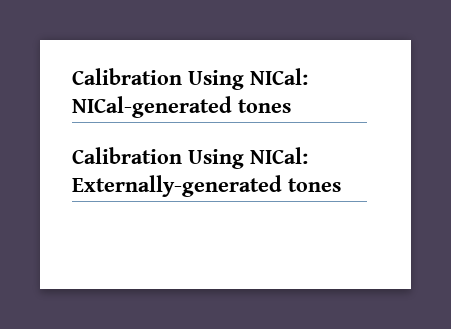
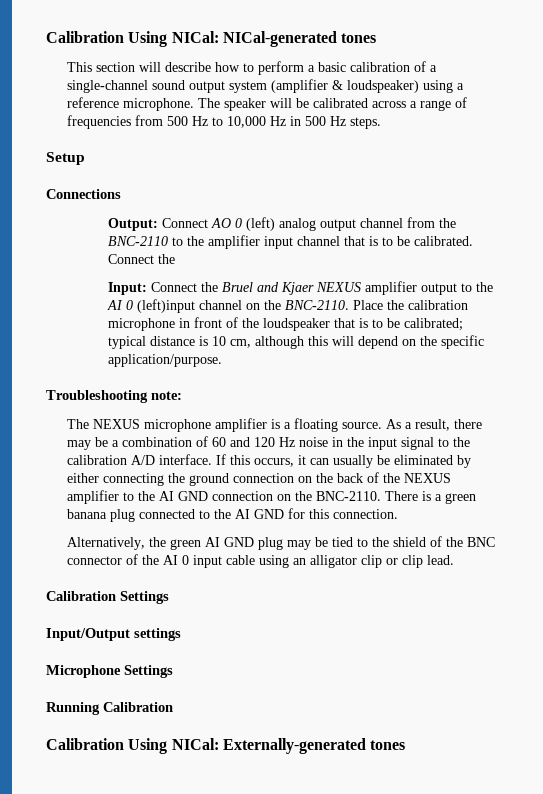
(291, 106) none -> [66,61,437,75] [66,79,464,93] [66,97,467,111] [66,115,381,129] [46,152,85,165] [46,189,121,199] [107,217,456,231] [107,235,473,249] [107,254,175,264] [107,281,493,295] [106,299,468,313] [107,317,463,331] [107,335,484,349] [107,354,222,367] [46,390,182,403] [66,418,482,432] [66,436,470,450] [66,454,471,468] [66,472,451,486] [66,490,476,504] [66,508,398,522] [66,536,495,550] [66,554,454,568] [46,591,169,604] [46,628,181,641] [46,665,173,678] [46,702,173,715] // This section will describe how to perform a basic calibration of a single-channel sound output system (amplifier & loudspeaker) using a reference microphone. The speaker will be calibrated across a range of frequencies from 500 Hz to 10,000 Hz in 500 Hz steps. // Setup // Connections // Output: Connect AO 0 (left) analog output channel from the BNC-2110 to the amplifier input channel that is to be calibrated. Connect the // Input: Connect the Bruel and Kjaer NEXUS amplifier output to the AI 0 (left)input channel on the BNC-2110. Place the calibration microphone in front of the loudspeaker that is to be calibrated; typical distance is 10 cm, although this will depend on the specific application/purpose. // Troubleshooting note: // The NEXUS microphone amplifier is a floating source. As a result, there may be a combination of 60 and 120 Hz noise in the input signal to the calibration A/D interface. If this occurs, it can usually be eliminated by either connecting the ground connection on the back of the NEXUS amplifier to the AI GND connection on the BNC-2110. There is a green banana plug connected to the AI GND for this connection. // Alternatively, the green AI GND plug may be tied to the shield of the BNC connector of the AI 0 input cable using an alligator clip or clip lead. // Calibration Settings // Input/Output settings // Microphone Settings // Running Calibration

